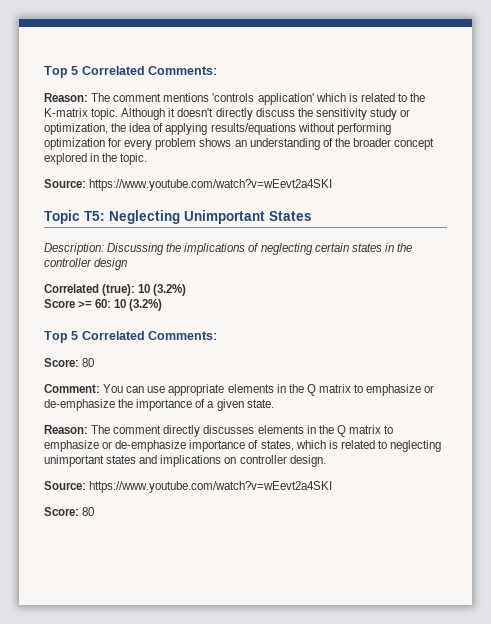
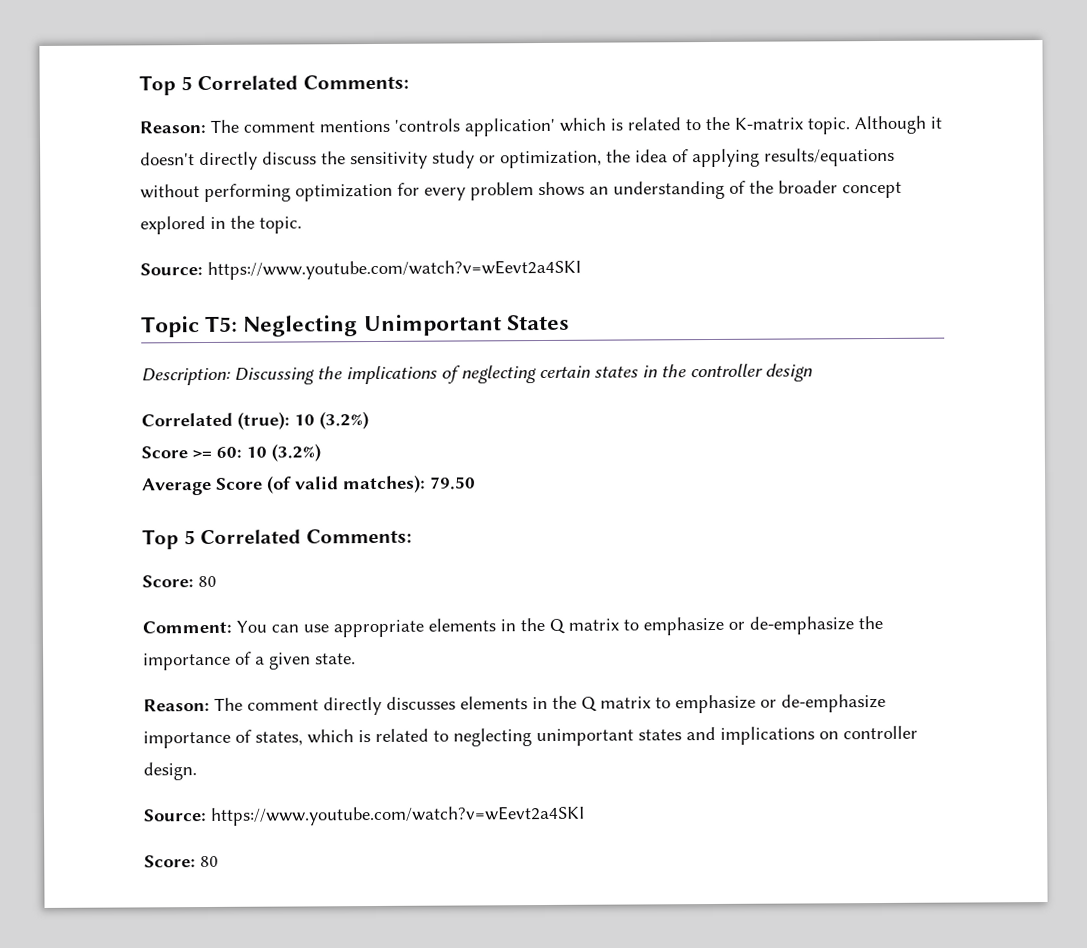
(163, 305) none -> [142,474,476,496] // Average Score (of valid matches): 79.50

